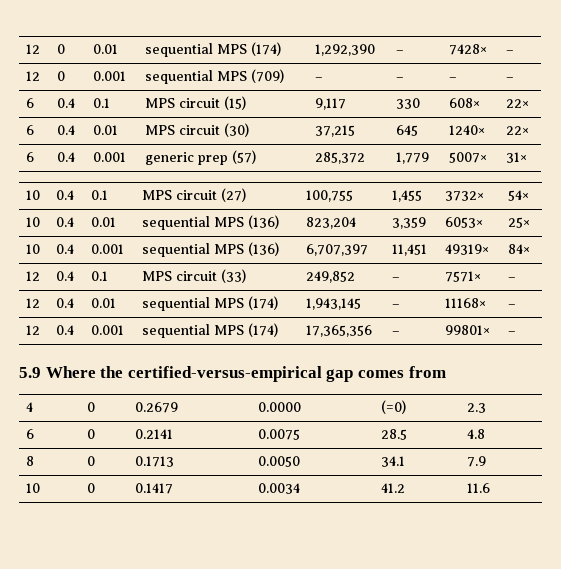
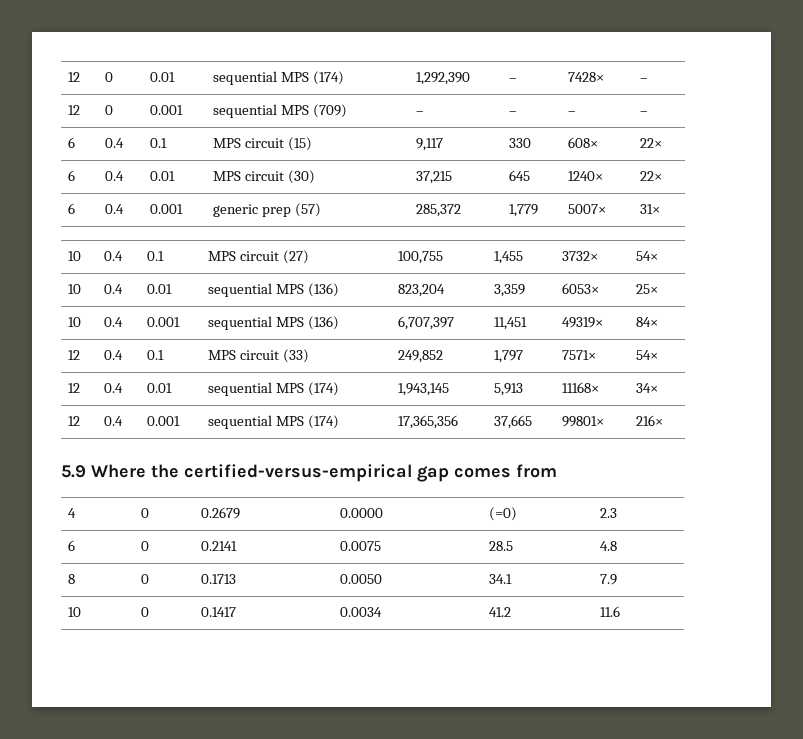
[391,277,400,281] – -> [494,350,524,363] 1,797
[507,277,516,281] – -> [636,350,659,360] 54×
[391,304,400,308] – -> [494,383,524,396] 5,913
[507,304,516,308] – -> [636,383,659,393] 34×
[391,331,400,335] – -> [494,415,533,429] 37,665
[507,331,516,335] – -> [636,415,664,426] 216×

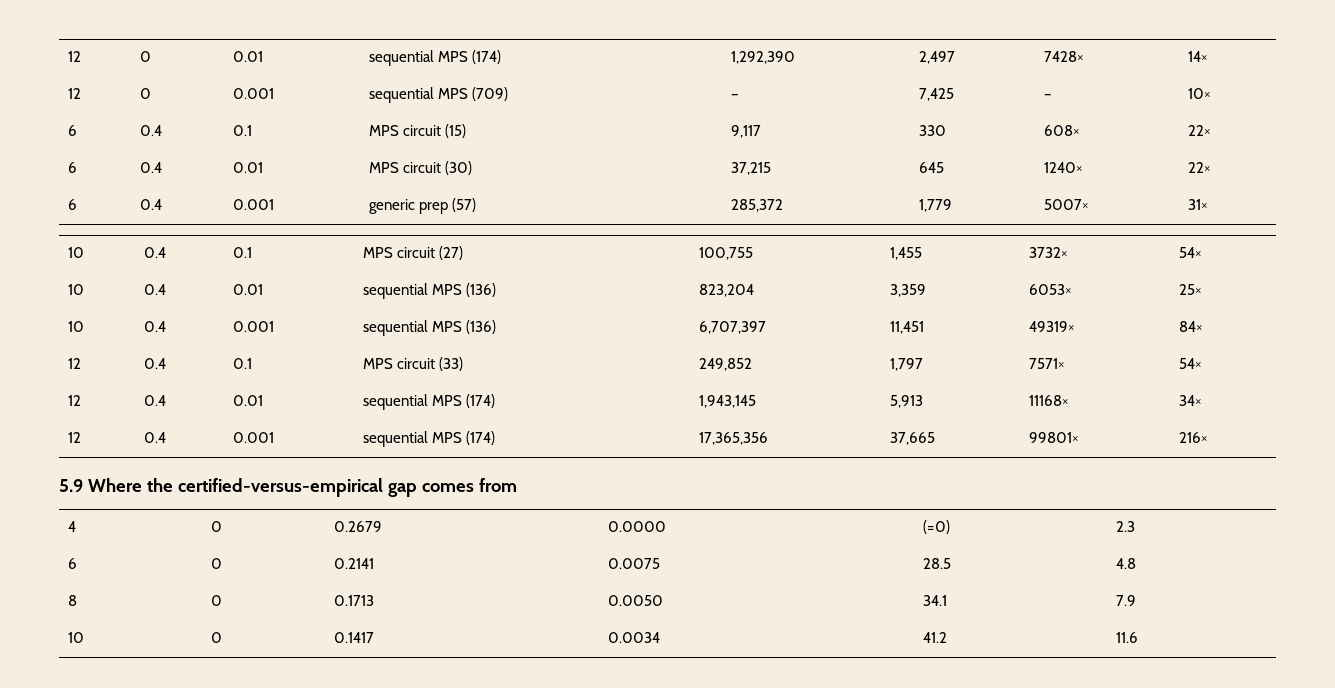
[509,78,518,82] – -> [919,51,956,64] 2,497
[640,78,649,82] – -> [1188,51,1209,62] 14×
[509,111,518,115] [568,111,577,115] [640,111,649,115] – | – | – -> [919,88,955,101] [1044,94,1053,99] [1188,88,1212,99] 7,425 | – | 10×

